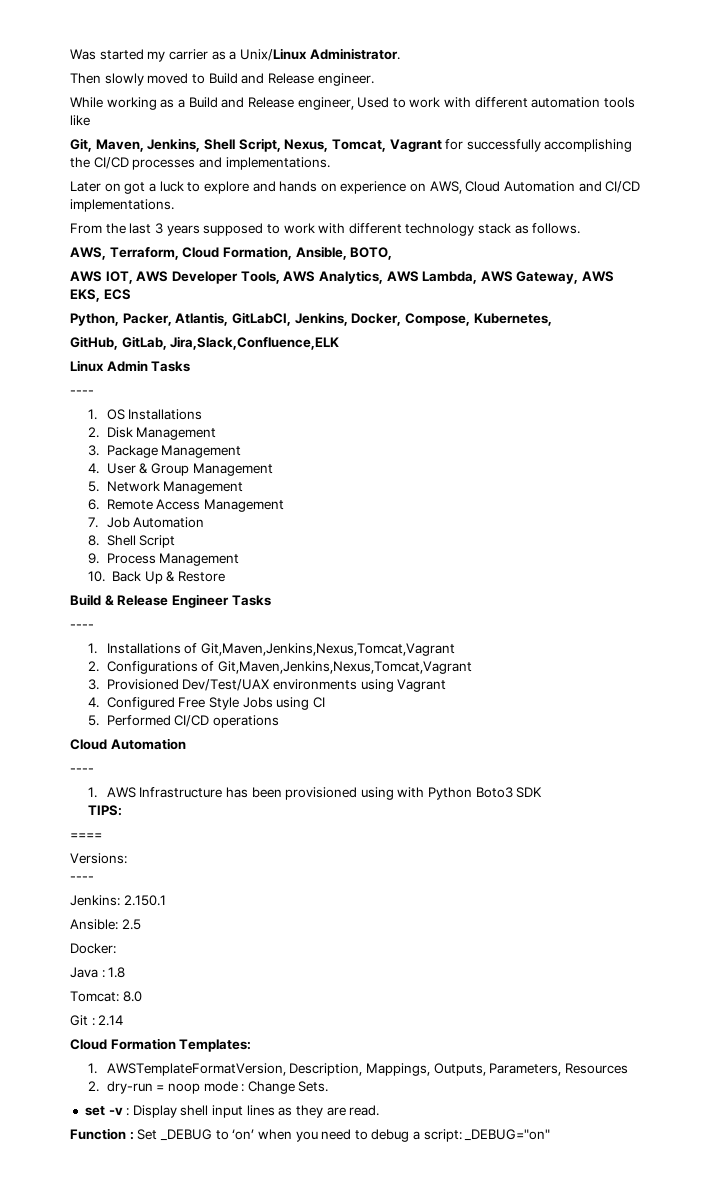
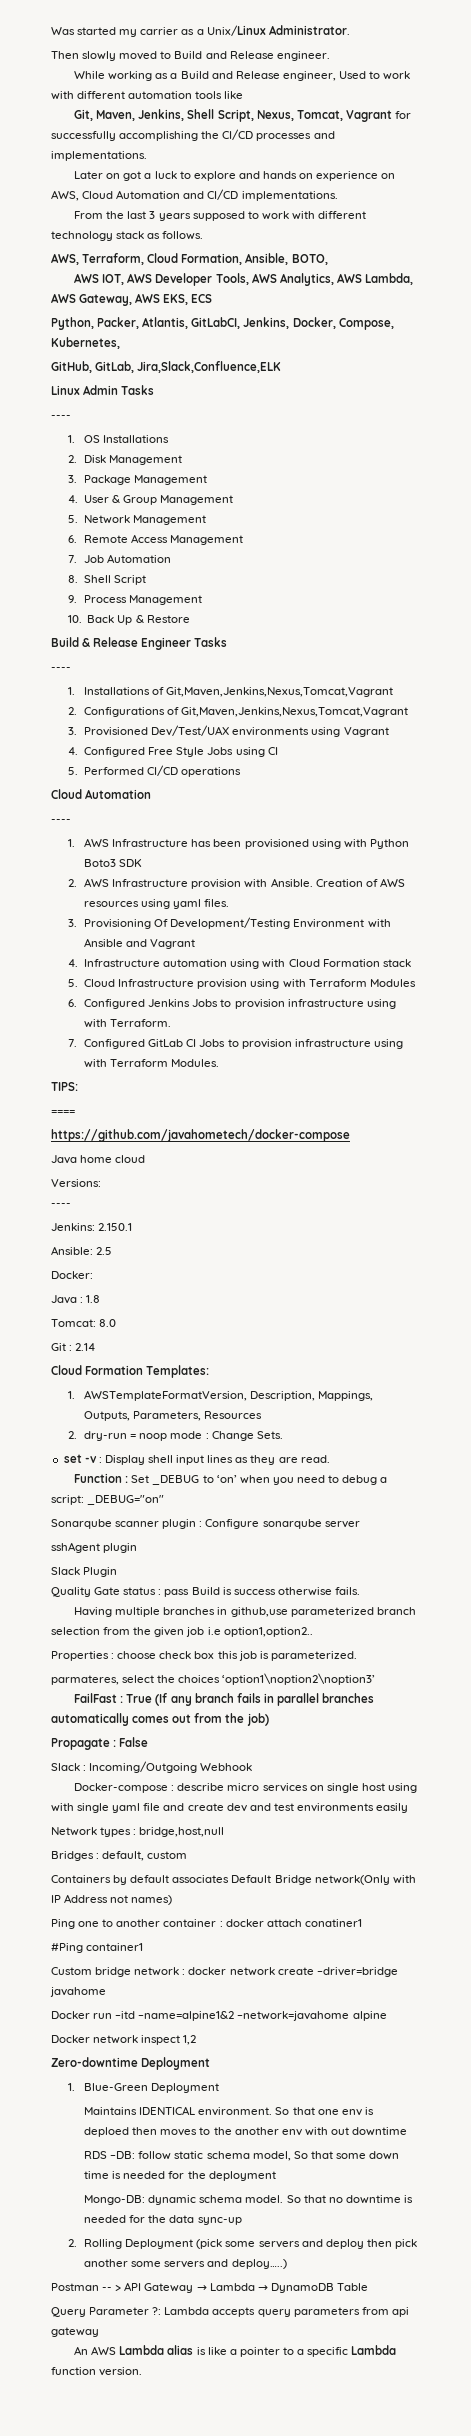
[88,805,123,816] [70,833,102,839] TIPS: // ==== -> [67,878,405,889] [84,899,230,909] [67,917,391,929] [84,938,196,949] [67,959,411,969] [67,979,416,989] [67,999,396,1009] [84,1019,172,1028] [67,1039,403,1049] [84,1059,220,1068] [51,1082,78,1091] [51,1110,75,1115] [51,1129,350,1142] [51,1155,146,1164] 2. AWS Infrastructure provision with Ansible. Creation of AWS resources using yaml files. // 3. Provisioning Of Development/Testing Environment with Ansible and Vagrant // 4. Infrastructure automation using with Cloud Formation stack // 5. Cloud Infrastructure provision using with Terraform Modules // 6. Configured Jenkins Jobs to provision infrastructure using with Terraform. // 7. Configured GitLab CI Jobs to provision infrastructure using with Terraform Modules. // TIPS: // ==== // https://github.com/javahometech/docker-compose // Java home cloud
(551, 1135) none -> [51,1519,360,1529] [51,1542,138,1553] [51,1567,118,1577] [51,1587,360,1597] [74,1607,416,1617] [51,1627,313,1637] [51,1651,357,1661] [51,1673,376,1685] [74,1693,375,1706] [51,1713,269,1726] [51,1737,149,1750] [51,1761,253,1773] [74,1783,417,1793] [51,1803,409,1813] [51,1827,225,1837] [51,1851,188,1861] [51,1875,416,1885] [51,1894,173,1905] [51,1919,362,1929] [51,1943,144,1953] [51,1967,398,1977] [50,1987,106,1997] [51,2011,387,2021] [51,2035,197,2045] [51,2057,211,2070] [67,2083,220,2093] [84,2106,374,2116] [84,2127,408,2137] [84,2151,400,2161] [84,2171,276,2181] [84,2195,413,2205] [84,2215,242,2225] [67,2239,417,2249] [84,2259,287,2269] [51,2282,368,2293] [51,2307,409,2317] [51,2327,99,2337] [74,2345,397,2357] [51,2367,143,2376] // Sonarqube scanner plugin : Configure sonarqube server // sshAgent plugin // Slack Plugin // Quality Gate status : pass Build is success otherwise fails. // Having multiple branches in github,use parameterized branch selection from the given job i.e option1,option2.. // Properties : choose check box this job is parameterized. // parmateres, select the choices ‘option1\noption2\noption3’ // FailFast : True (If any branch fails in parallel branches automatically comes out from the job) // Propagate : False // Slack : Incoming/Outgoing Webhook // Docker-compose : describe micro services on single host using with single yaml file and create dev and test environments easily // Network types : bridge,host,null // Bridges : default, custom // Containers by default associates Default Bridge network(Only with IP Address not names) // Ping one to another container : docker attach conatiner1 // #Ping container1 // Custom bridge network : docker network create –driver=bridge javahome // Docker run –itd –name=alpine1&2 –network=javahome alpine // Docker network inspect 1,2 // Zero-downtime Deployment // 1. Blue-Green Deployment // Maintains IDENTICAL environment. So that one env is deploed then moves to the another env with out downtime // RDS –DB: follow static schema model, So that some down time is needed for the deployment // Mongo-DB: dynamic schema model. So that no downtime is needed for the data sync-up // 2. Rolling Deployment (pick some servers and deploy then pick another some servers and deploy…..) // Postman -- > API Gateway → Lambda → DynamoDB Table // Query Parameter ?: Lambda accepts query parameters from api gateway // An AWS Lambda alias is like a pointer to a specific Lambda function version.

